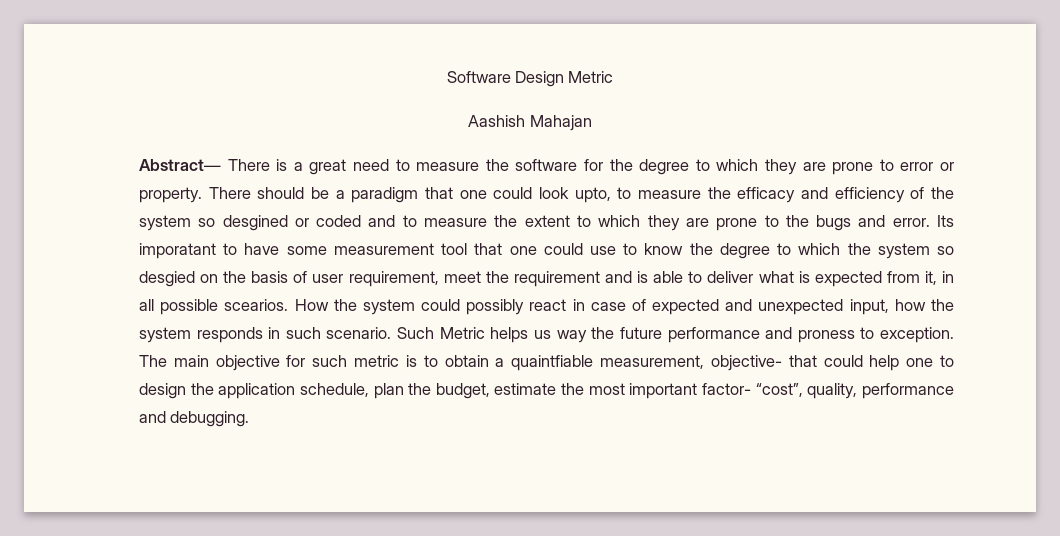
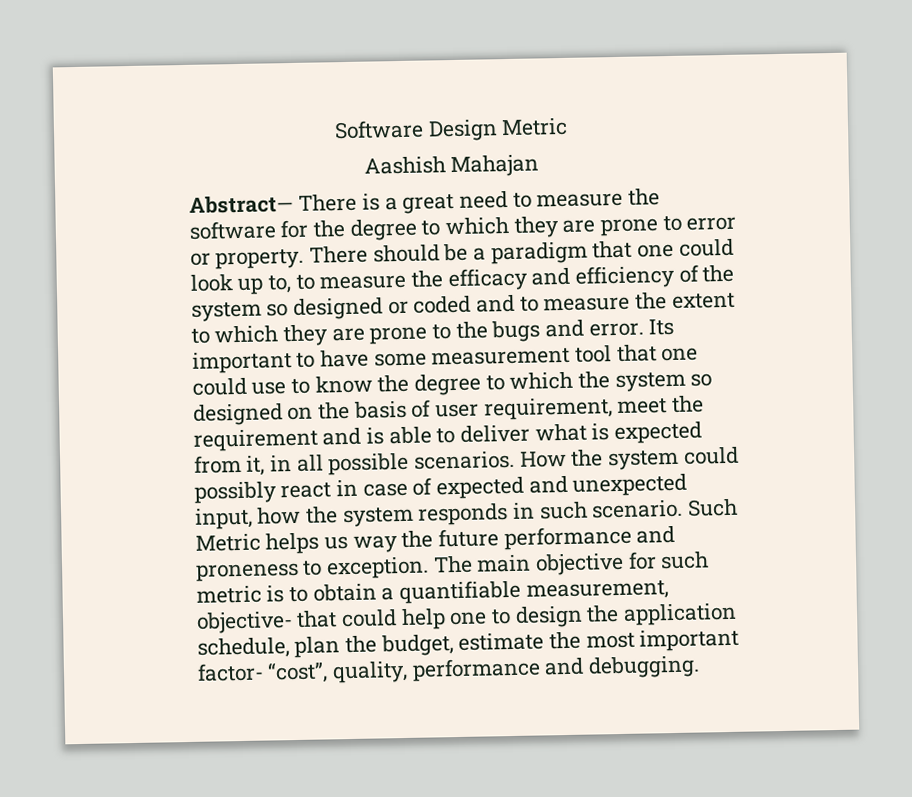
[574,187,611,203] upto, -> [237,275,293,296] up to,
[222,215,288,231] desgined -> [293,297,384,320] designed
[138,243,216,259] imporatant -> [191,351,292,374] important
[138,271,195,287] desgied -> [192,403,283,426] designed
[224,299,289,311] scearios. -> [413,450,516,470] scenarios.
[797,330,855,343] proness -> [195,562,299,582] proneness
[511,355,594,371] quaintfiable -> [399,579,522,605] quantifiable

